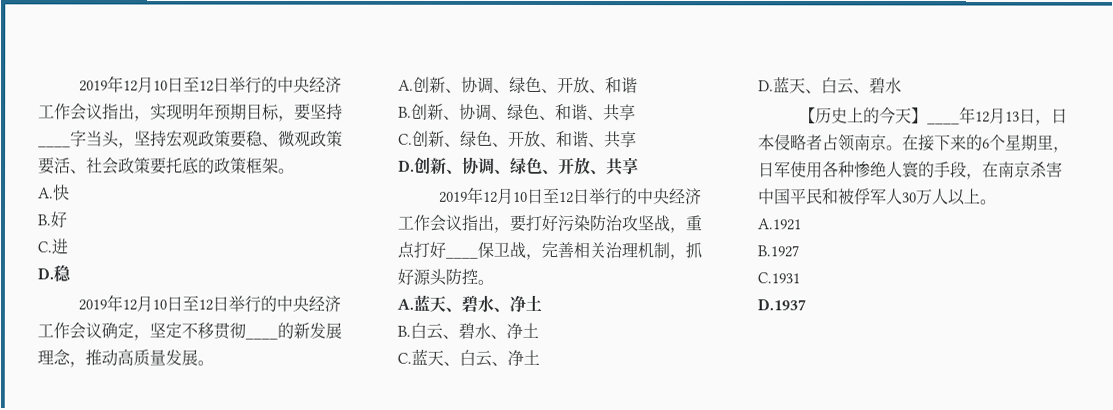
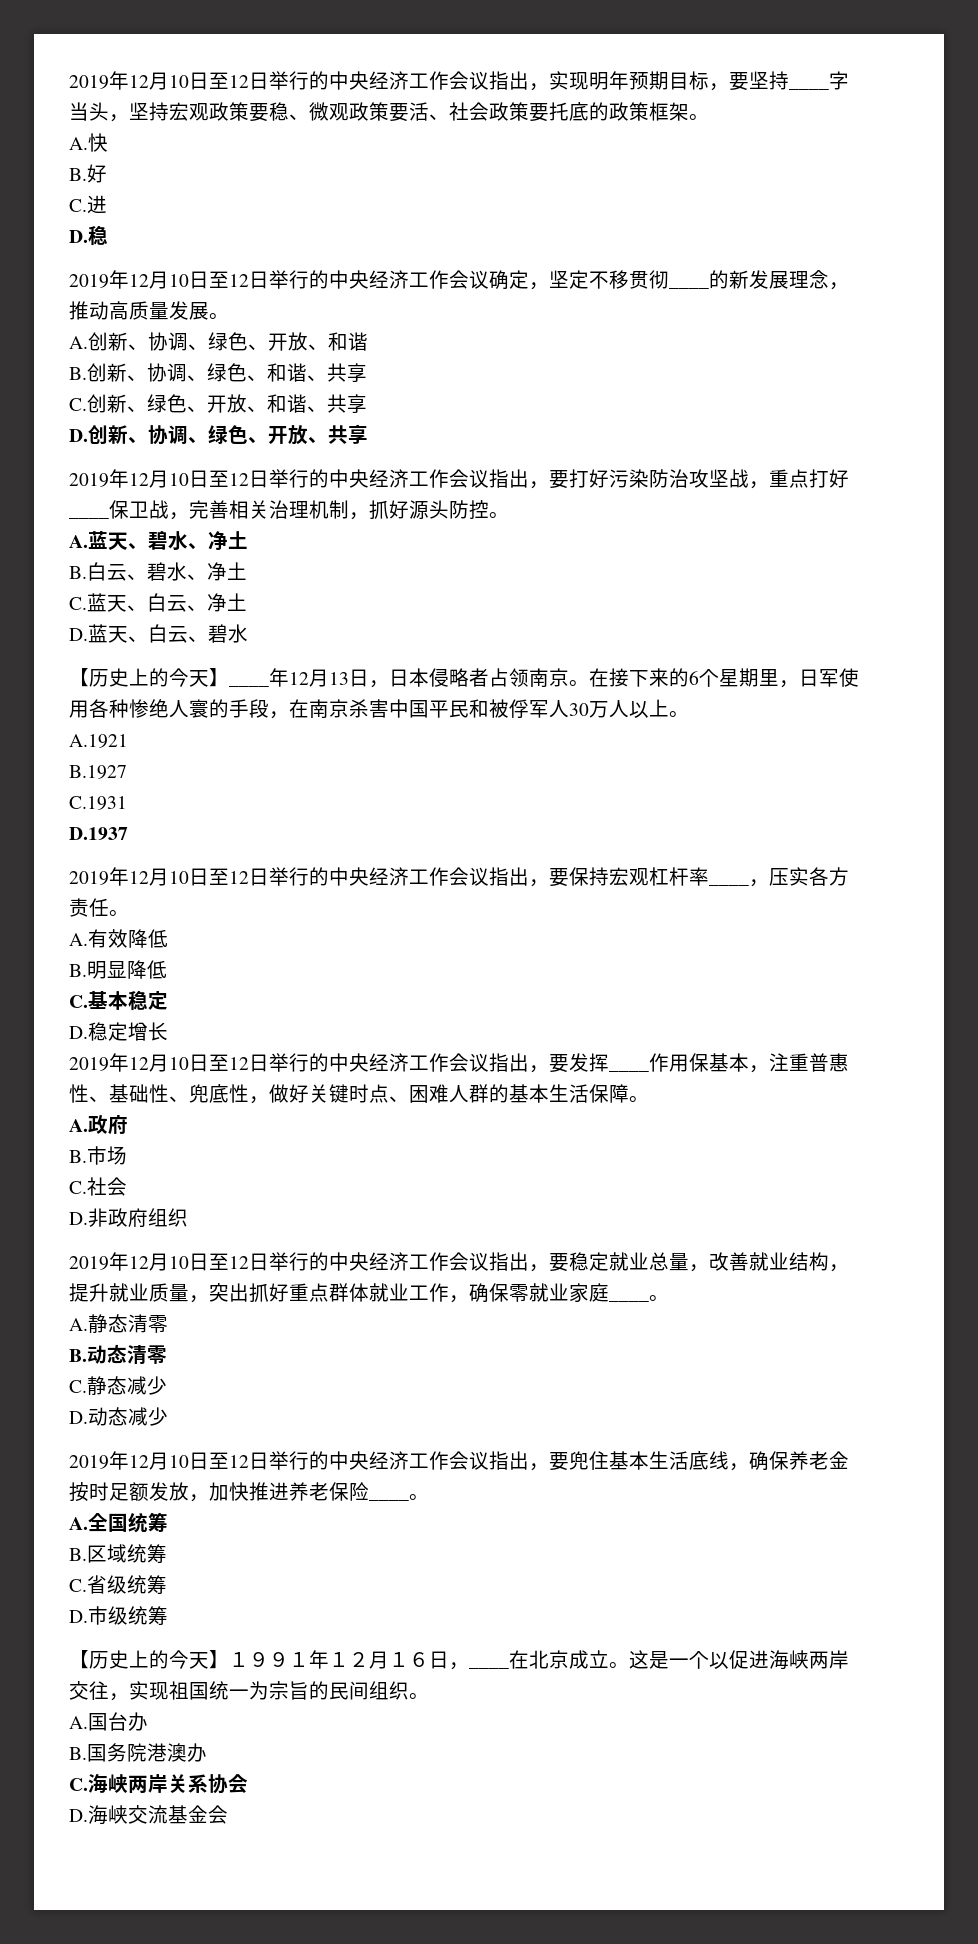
(806, 304) none -> [69,867,849,887] [69,898,129,917] [69,929,168,948] [69,960,167,979] [69,990,168,1011] [69,1022,168,1041] [69,1053,849,1073] [69,1084,649,1104] [69,1115,128,1135] [69,1146,127,1165] [69,1177,127,1196] [69,1208,188,1228] [69,1252,849,1272] [69,1283,669,1303] [69,1314,168,1333] [69,1344,167,1365] [69,1376,167,1395] [69,1407,168,1426] [69,1451,849,1471] [69,1482,429,1502] [69,1512,168,1533] [69,1544,167,1564] [69,1575,167,1595] [69,1606,168,1626] [69,1650,849,1670] [69,1681,429,1701] [69,1712,148,1731] [69,1743,207,1762] [69,1774,248,1794] [69,1805,228,1825] // 2019年12月10日至12日举行的中央经济工作会议指出，要保持宏观杠杆率____，压实各方责任。 // A.有效降低 // B.明显降低 // C.基本稳定 // D.稳定增长 // 2019年12月10日至12日举行的中央经济工作会议指出，要发挥____作用保基本，注重普惠性、基础性、兜底性，做好关键时点、困难人群的基本生活保障。 // A.政府 // B.市场 // C.社会 // D.非政府组织 // 2019年12月10日至12日举行的中央经济工作会议指出，要稳定就业总量，改善就业结构，提升就业质量，突出抓好重点群体就业工作，确保零就业家庭____。 // A.静态清零 // B.动态清零 // C.静态减少 // D.动态减少 // 2019年12月10日至12日举行的中央经济工作会议指出，要兜住基本生活底线，确保养老金按时足额发放，加快推进养老保险____。 // A.全国统筹 // B.区域统筹 // C.省级统筹 // D.市级统筹 // 【历史上的今天】１９９１年１２月１６日，____在北京成立。这是一个以促进海峡两岸交往，实现祖国统一为宗旨的民间组织。 // A.国台办 // B.国务院港澳办 // C.海峡两岸关系协会 // D.海峡交流基金会

